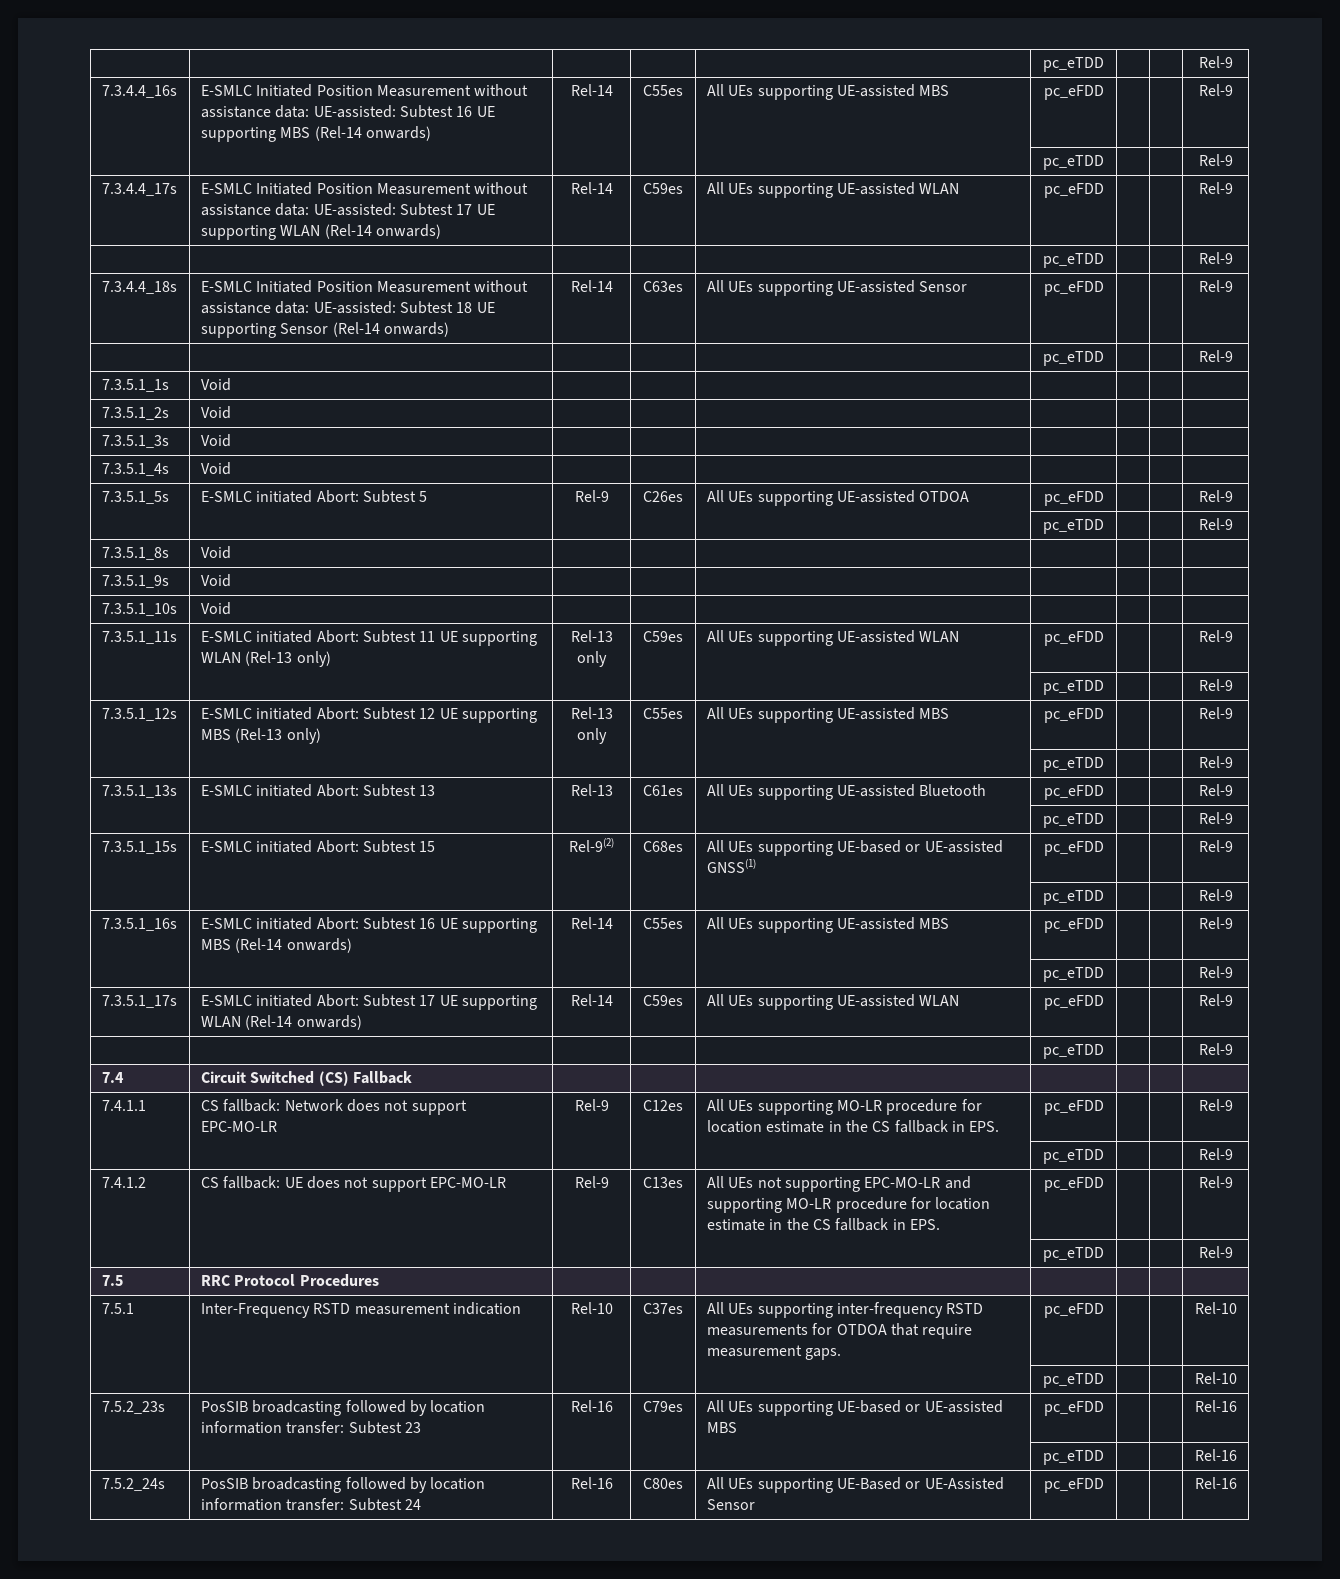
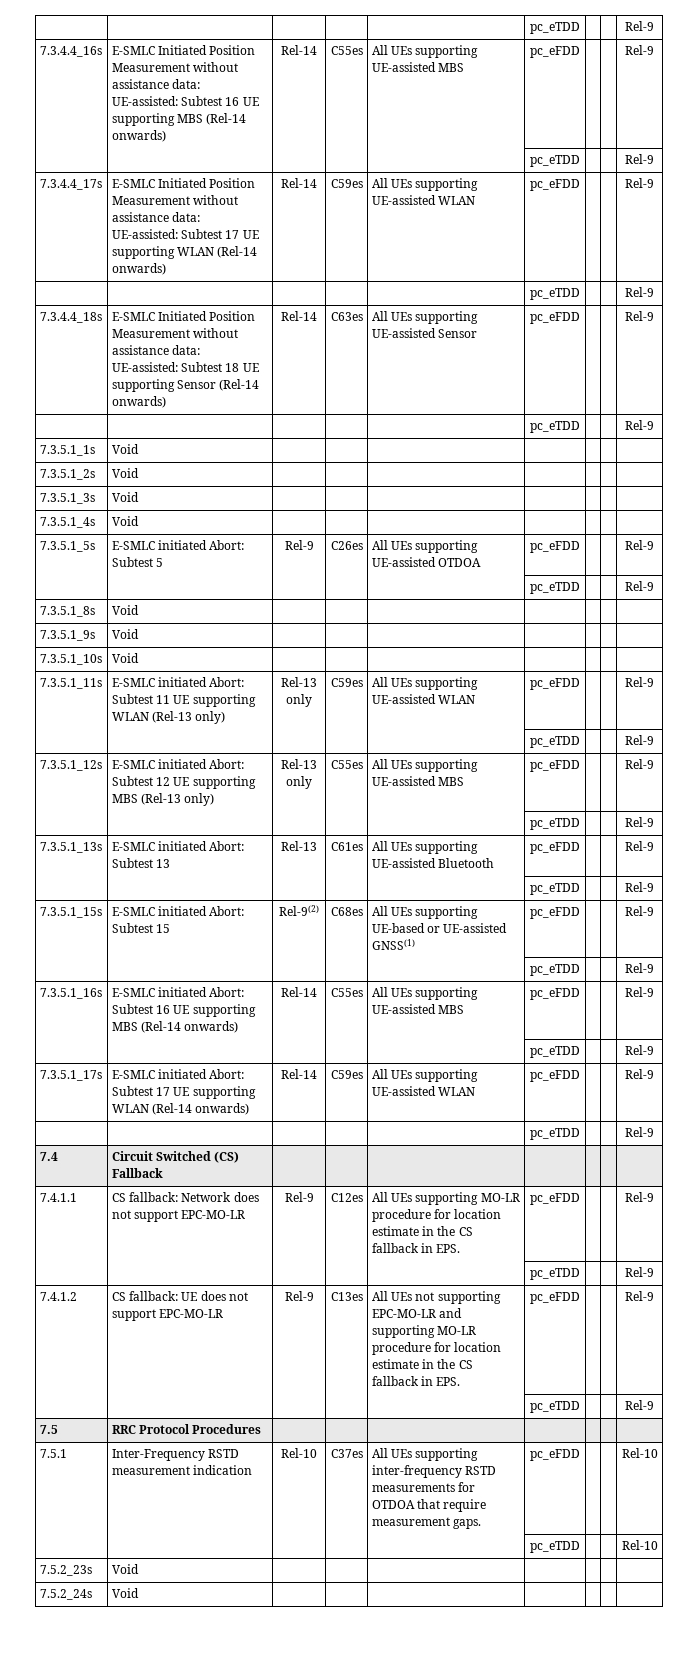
[200,1400,486,1416] [200,1421,421,1434] [570,1400,613,1412] [643,1401,683,1412] [706,1400,1003,1416] [706,1422,737,1433] [1043,1401,1104,1416] [1194,1400,1237,1412] [1043,1450,1104,1465] [1194,1449,1237,1461] [101,1478,165,1491] [200,1477,486,1493] [200,1498,421,1511] [570,1477,613,1489] [643,1478,683,1489] [706,1477,1004,1493] [706,1499,755,1510] [1043,1478,1104,1493] [1194,1477,1237,1489] PosSIB broadcasting followed by location information transfer: Subtest 23 | Rel-16 | C79es | All UEs supporting UE-based or UE-assisted MBS | pc_eFDD | | | Rel-16 // | | | | | pc_eTDD | | | Rel-16 // 7.5.2_24s | PosSIB broadcasting followed by location information transfer: Subtest 24 | Rel-16 | C80es | All UEs supporting UE-Based or UE-Assisted Sensor | pc_eFDD | | | Rel-16 -> [111,1564,139,1574] [39,1589,92,1600] [111,1588,139,1598] Void | | | | | | | // 7.5.2_24s | Void | | | | | | |

